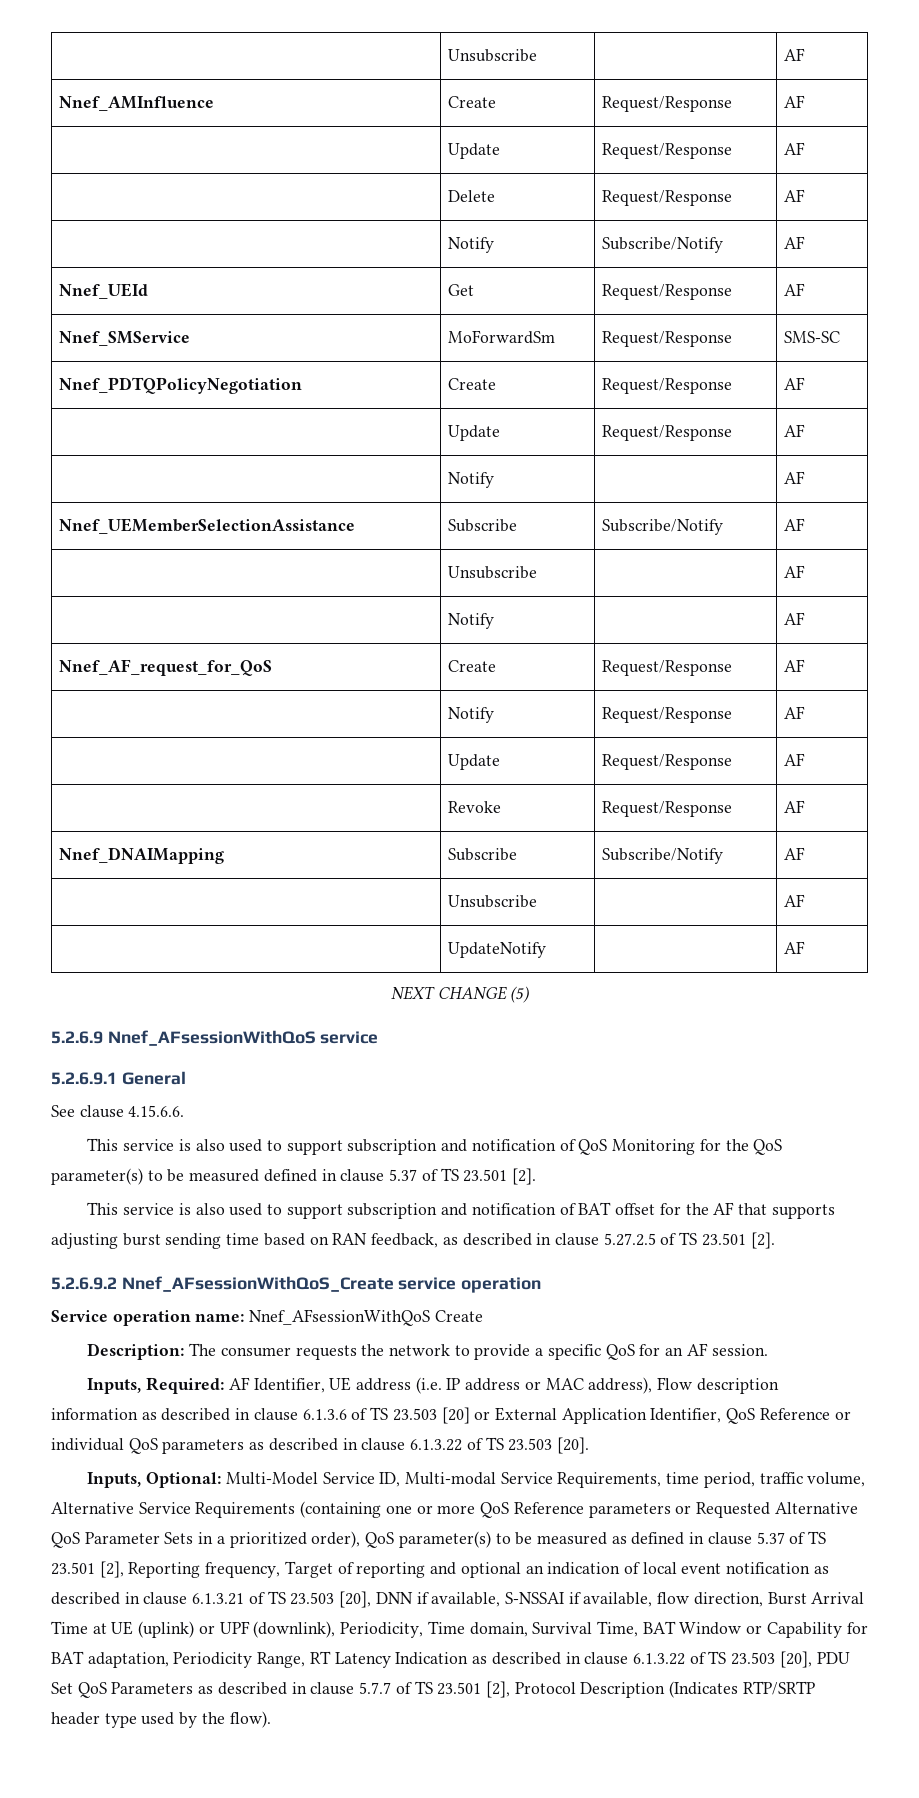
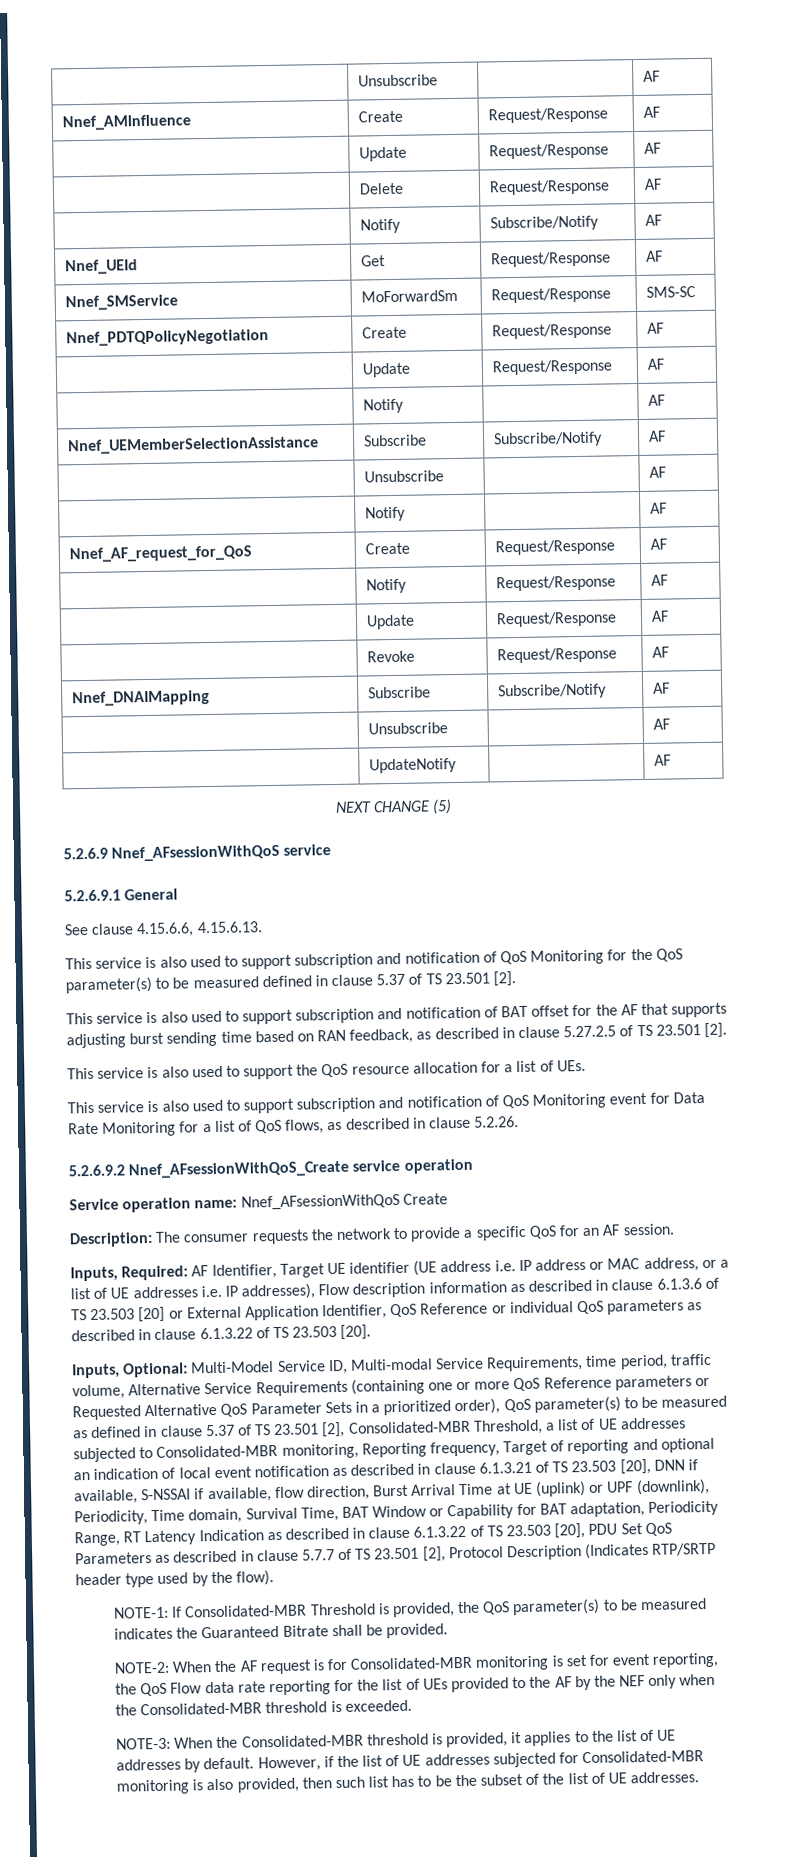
[128,1105,185,1117] 4.15.6.6. -> [136,921,263,938] 4.15.6.6, 4.15.6.13.
(775, 1240) none -> [67,1059,586,1080] [67,1092,705,1114] [68,1116,520,1137] // This service is also used to support the QoS resource allocation for a list of UEs. // This service is also used to support subscription and notification of QoS Monitoring event for Data Rate Monitoring for a list of QoS flows, as described in clause 5.2.26.
[329,1377,653,1394] UE address (i.e. IP address or MAC address), -> [279,1257,729,1278] [70,1283,316,1300] Target UE identifier (UE address i.e. IP address or MAC address, or a list of UE addresses i.e. IP addresses),
(124, 1569) none -> [348,1417,686,1435] [73,1443,359,1463] Consolidated-MBR Threshold, a list of UE addresses subjected to Consolidated-MBR monitoring,
(271, 1719) none -> [112,1598,708,1619] [113,1623,449,1640] [113,1652,720,1675] [114,1673,716,1697] [114,1699,412,1716] [115,1729,677,1750] [115,1750,705,1773] [115,1771,700,1795] // NOTE-1: If Consolidated-MBR Threshold is provided, the QoS parameter(s) to be measured indicates the Guaranteed Bitrate shall be provided. // NOTE-2: When the AF request is for Consolidated-MBR monitoring is set for event reporting, the QoS Flow data rate reporting for the list of UEs provided to the AF by the NEF only when the Consolidated-MBR threshold is exceeded. // NOTE-3: When the Consolidated-MBR threshold is provided, it applies to the list of UE addresses by default. However, if the list of UE addresses subjected for Consolidated-MBR monitoring is also provided, then such list has to be the subset of the list of UE addresses.

